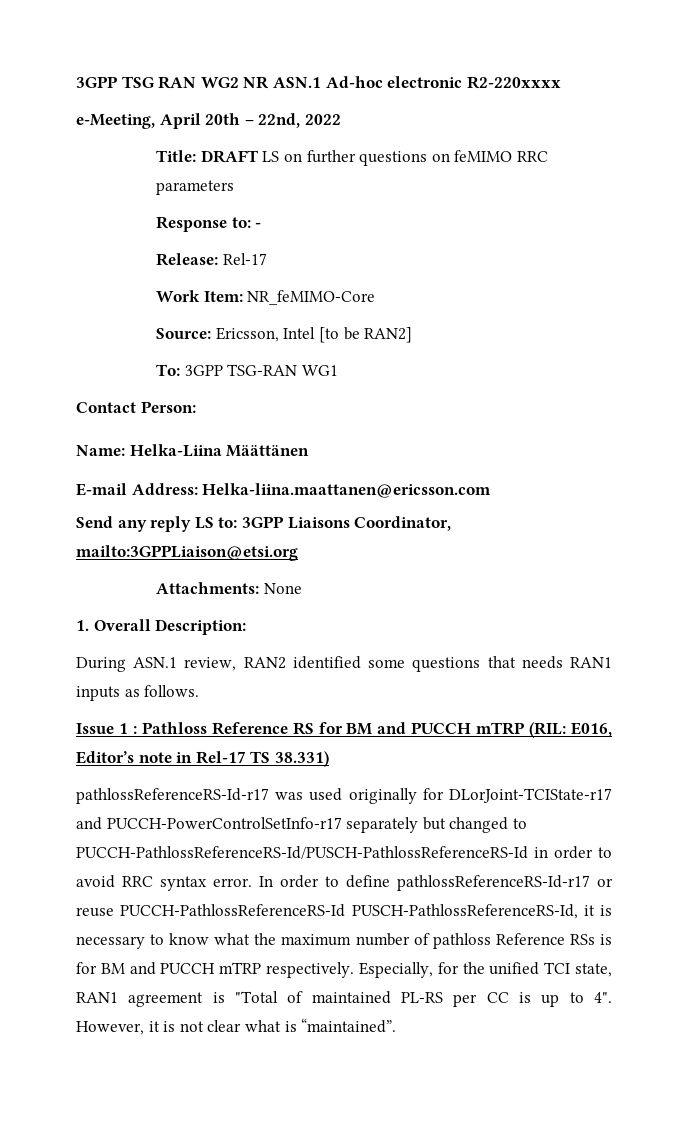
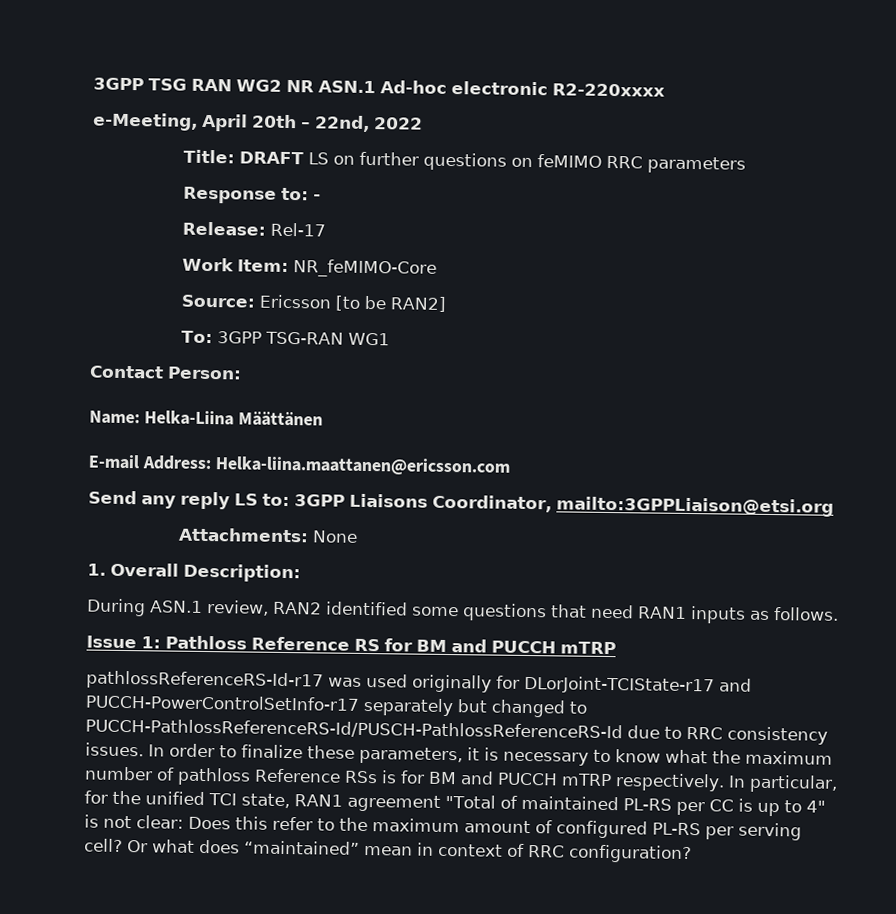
[215,327,316,342] Ericsson, Intel -> [259,294,332,309] Ericsson
[521,656,563,669] needs -> [591,604,634,619] need
[118,723,137,734] 1 : -> [141,636,161,649] 1:
[529,722,613,738] [76,751,329,767] (RIL: E016, Editor’s note in Rel-17 TS 38.331) -> (616, 648) none
[534,846,612,859] [76,875,613,891] [76,904,578,919] in order to avoid RRC syntax error. In order to define pathlossReferenceRS-Id-r17 or reuse PUCCH-PathlossReferenceRS-Id PUSCH-PathlossReferenceRS-Id, -> [627,725,828,745] [85,742,463,765] due to RRC consistency issues. In order to finalize these parameters,
[358,962,433,978] Especially, -> [727,774,838,793] In particular,
[212,992,225,1003] is -> (441, 803) none
[593,992,612,1003] [76,1018,397,1035] 4". However, it is not clear what is “maintained”. -> [805,800,826,813] [84,814,802,841] [84,838,692,864] 4" is not clear: Does this refer to the maximum amount of configured PL-RS per serving cell? Or what does “maintained” mean in context of RRC configuration?

